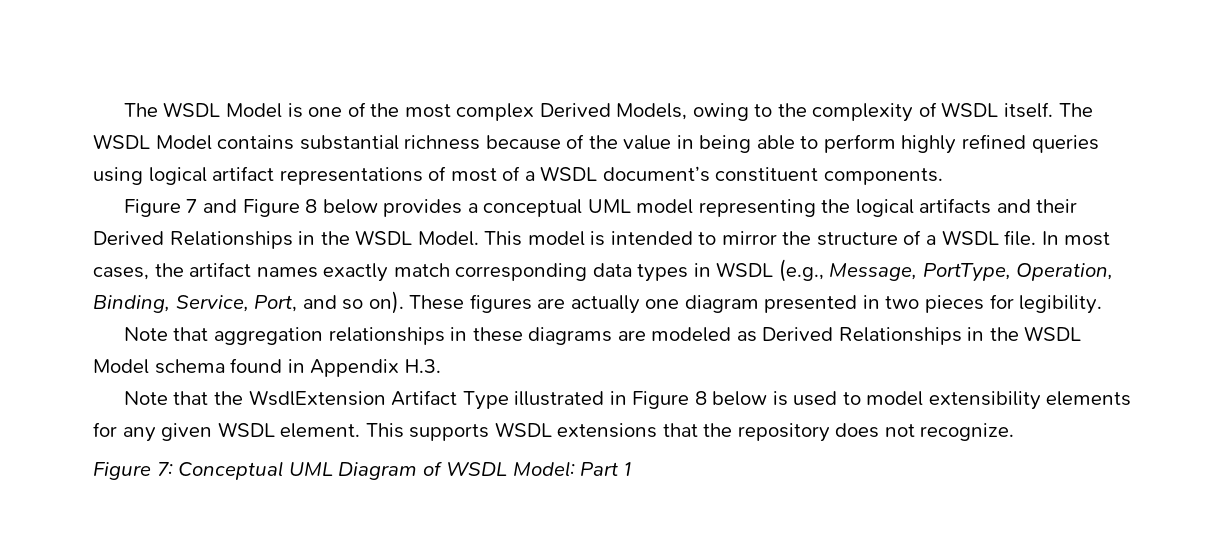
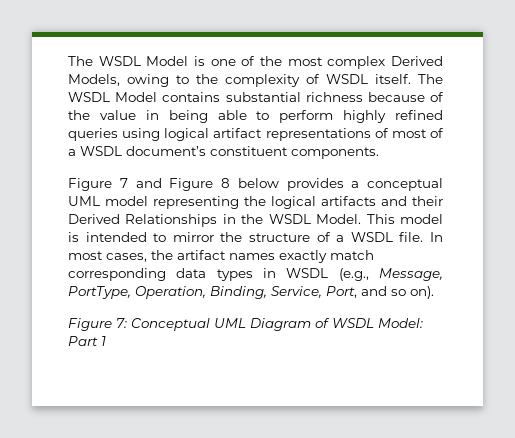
[409,294,1103,314] [123,326,1082,345] [93,358,441,377] [123,390,1132,410] [93,422,1015,442] These figures are actually one diagram presented in two pieces for legibility. // Note that aggregation relationships in these diagrams are modeled as Derived Relationships in the WSDL Model schema found in Appendix H.3. // Note that the WsdlExtension Artifact Type illustrated in Figure 8 below is used to model extensibility elements for any given WSDL element. This supports WSDL extensions that the repository does not recognize. -> (434, 292) none

